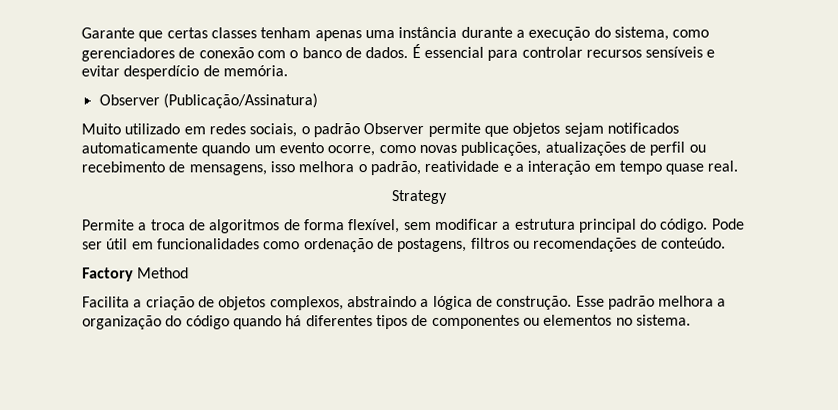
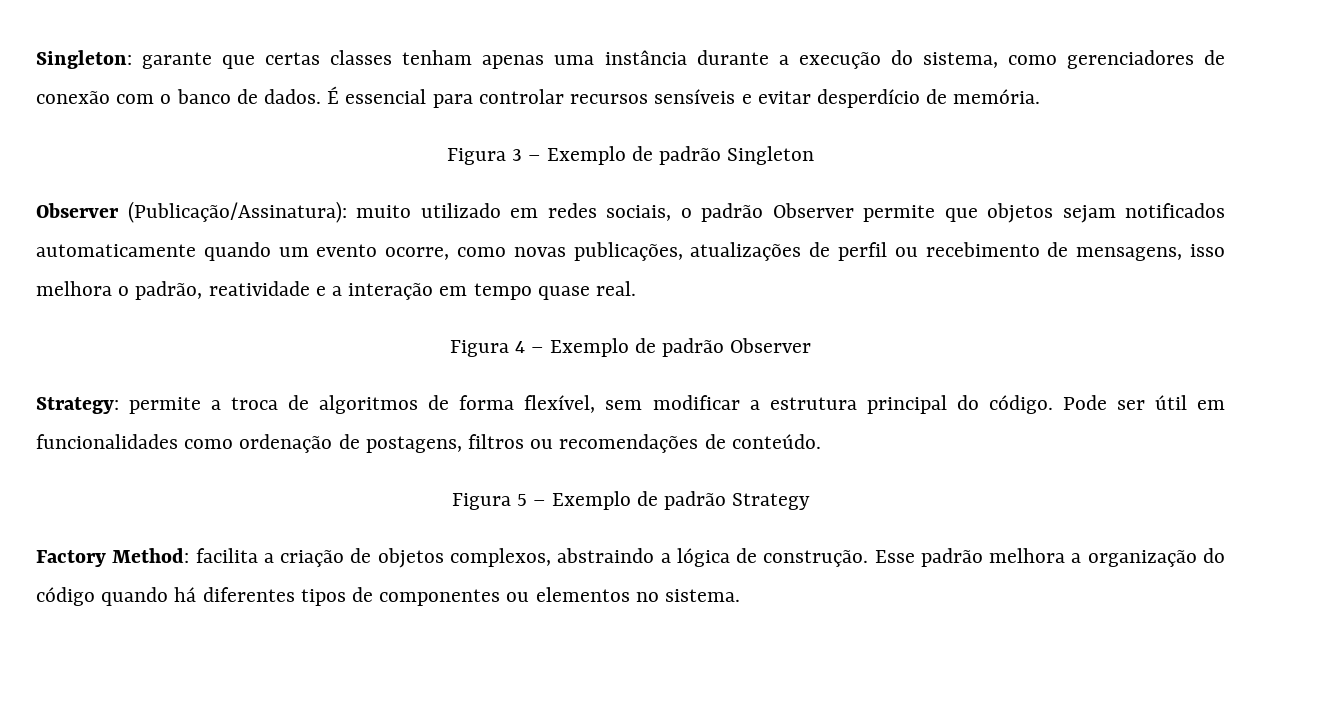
[81,27,135,39] Garante -> [36,50,213,69] Singleton: garante
[98,93,318,109] [81,123,121,135] // Observer (Publicação/Assinatura) // Muito -> [446,146,815,165] [36,201,411,223] // Figura 3 – Exemplo de padrão Singleton // Observer (Publicação/Assinatura): muito
[391,189,447,205] [82,219,135,231] Strategy // Permite -> [449,338,812,357] [36,397,202,414] Figura 4 – Exemplo de padrão Observer // Strategy: permite
(726, 243) none -> [451,491,811,510] // Figura 5 – Exemplo de padrão Strategy
[137,267,190,279] [82,296,130,308] Method // Facilita -> [112,548,258,563] Method: facilita

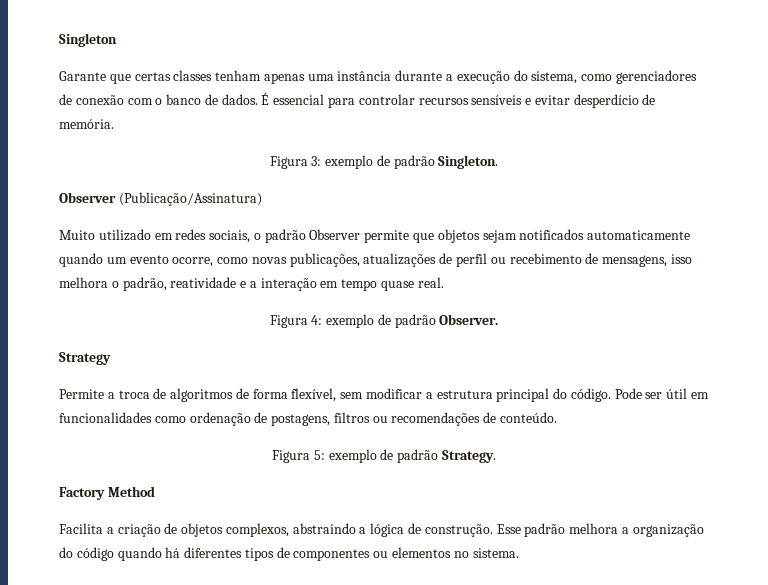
[36,50,213,69] Singleton: garante -> [59,33,117,47] [59,71,106,81] Singleton // Garante
[512,146,815,165] [36,201,411,223] 3 – Exemplo de padrão Singleton // Observer (Publicação/Assinatura): muito -> [311,155,499,169] [59,192,262,206] [59,230,95,240] 3: exemplo de padrão Singleton. // Observer (Publicação/Assinatura) // Muito
[515,338,812,357] [36,397,202,414] 4 – Exemplo de padrão Observer // Strategy: permite -> [311,314,499,328] [59,352,111,365] [59,389,104,399] 4: exemplo de padrão Observer. // Strategy // Permite
[517,491,811,510] 5 – Exemplo de padrão Strategy -> [313,449,496,463] 5: exemplo de padrão Strategy.
[112,548,258,563] Method: facilita -> [107,486,155,497] [59,523,103,534] Method // Facilita

